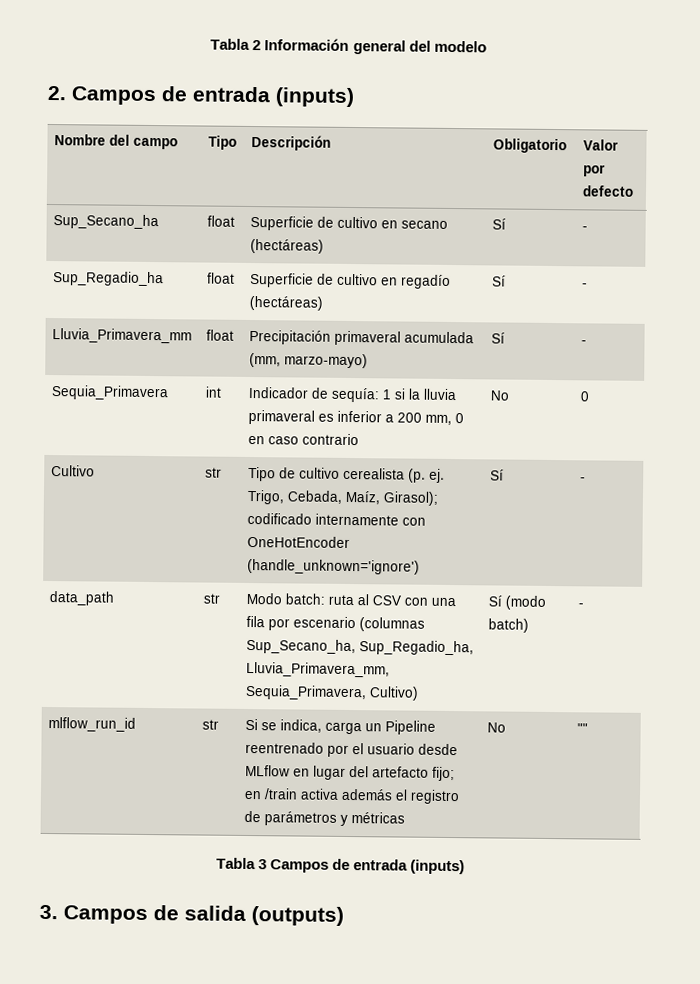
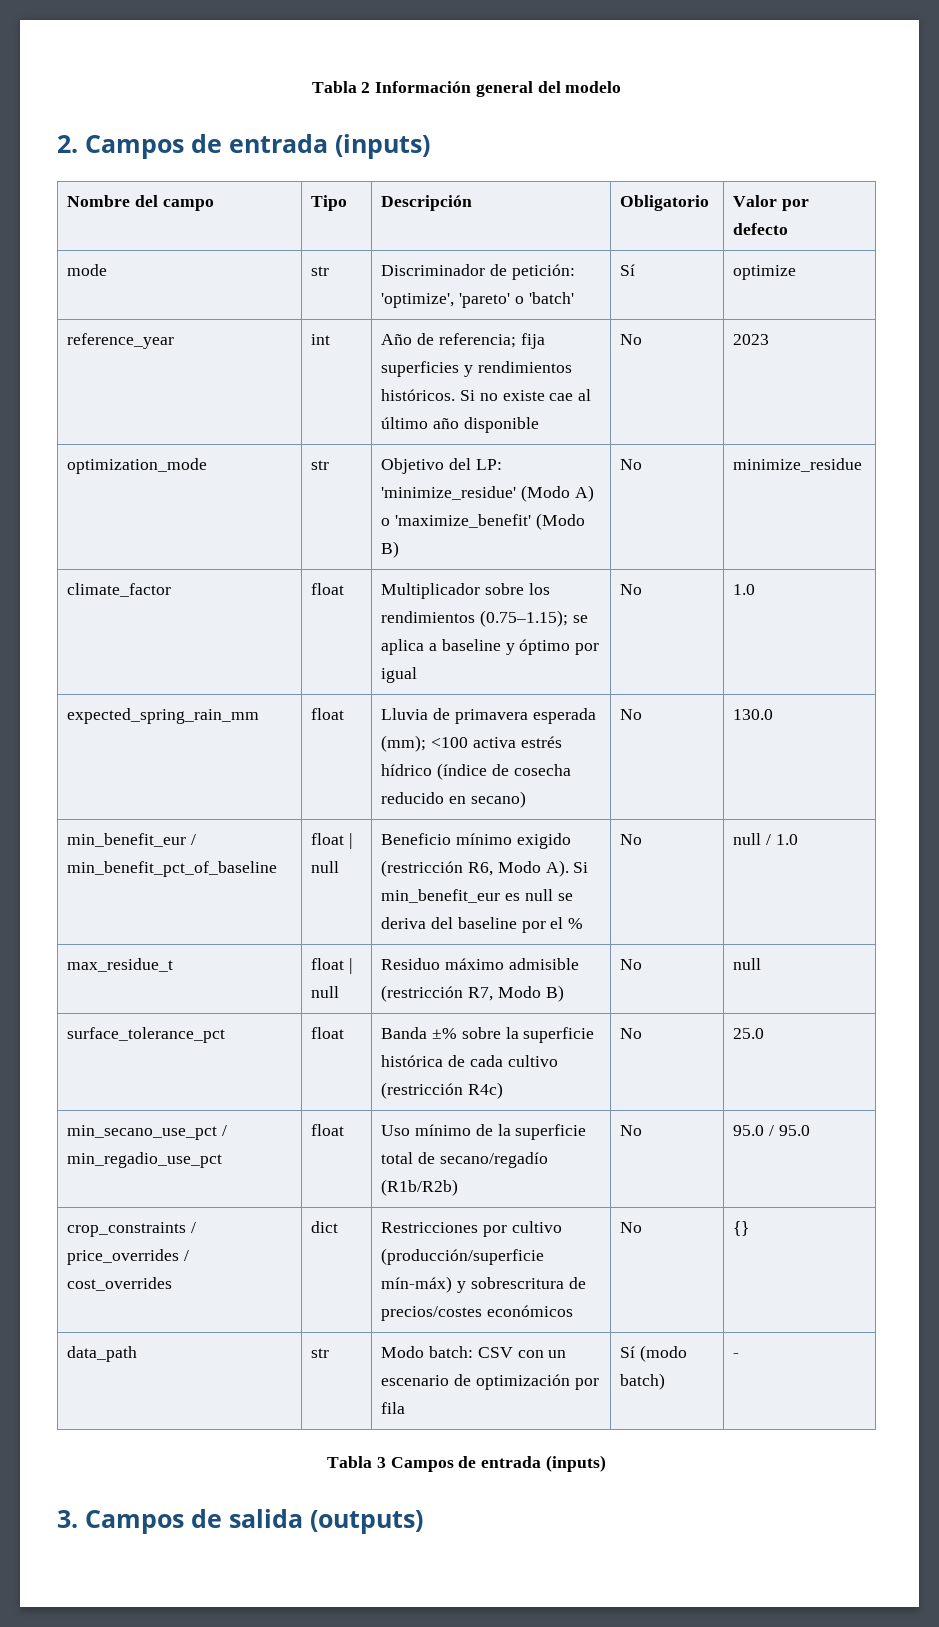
[53,214,160,230] [207,215,236,227] [250,215,449,231] [250,238,325,254] [492,218,507,230] [582,226,589,231] [53,271,165,287] [207,272,236,284] [250,272,452,289] [249,295,324,311] [492,275,507,287] [582,283,589,288] [52,328,193,344] [206,329,235,341] [249,329,475,346] [249,352,369,369] [491,332,506,344] [581,340,588,345] [51,385,170,401] [205,386,223,398] [248,386,458,403] [248,409,465,426] [248,433,360,446] [490,390,511,401] [580,391,591,402] [51,465,96,477] [205,467,223,478] [248,466,446,483] [247,489,440,506] [247,512,427,526] [247,535,351,549] [247,558,421,575] [490,469,505,481] [580,477,587,482] [49,591,115,606] [203,593,221,604] [246,592,457,607] [246,615,426,632] [246,638,475,656] [246,661,391,678] [245,684,420,701] [488,595,547,610] [488,618,530,633] [578,603,585,608] [48,717,137,732] [202,719,220,730] [245,718,437,735] [245,741,459,758] [245,764,456,782] [244,788,461,805] [244,810,406,827] [487,722,507,733] [577,723,589,734] Sup_Secano_ha | float | Superficie de cultivo en secano (hectáreas) | Sí | - // Sup_Regadio_ha | float | Superficie de cultivo en regadío (hectáreas) | Sí | - // Lluvia_Primavera_mm | float | Precipitación primaveral acumulada (mm, marzo-mayo) | Sí | - // Sequia_Primavera | int | Indicador de sequía: 1 si la lluvia primaveral es inferior a 200 mm, 0 en caso contrario | No | 0 // Cultivo | str | Tipo de cultivo cerealista (p. ej. Trigo, Cebada, Maíz, Girasol); codificado internamente con OneHotEncoder (handle_unknown='ignore') | Sí | - // data_path | str | Modo batch: ruta al CSV con una fila por escenario (columnas Sup_Secano_ha, Sup_Regadio_ha, Lluvia_Primavera_mm, Sequia_Primavera, Cultivo) | Sí (modo batch) | - // mlflow_run_id | str | Si se indica, carga un Pipeline reentrenado por el usuario desde MLflow en lugar del artefacto fijo; en /train activa además el registro de parámetros y métricas | No | "" -> [67,264,108,276] [311,266,330,276] [381,264,575,280] [381,292,574,308] [620,264,636,276] [733,265,797,280] [67,333,175,349] [311,334,331,345] [381,333,545,349] [381,361,572,377] [381,389,592,401] [381,417,539,433] [620,334,643,345] [733,334,770,345] [67,458,208,474] [311,460,330,470] [381,458,502,474] [381,485,594,502] [381,513,585,530] [381,541,400,558] [620,459,643,470] [733,458,863,472] [67,583,172,597] [311,583,345,595] [381,583,550,599] [381,610,588,627] [381,639,600,655] [381,667,418,683] [620,584,643,595] [733,584,756,595] [67,708,260,724] [311,708,345,720] [381,708,596,724] [381,735,562,752] [381,763,571,780] [381,791,526,808] [620,709,643,720] [733,709,774,720] [67,833,197,847] [67,861,278,877] [311,833,354,849] [311,861,340,873] [381,833,571,849] [381,860,589,877] [381,889,573,903] [381,917,584,933] [620,834,643,845] [733,833,798,845] [67,958,174,972] [311,958,354,974] [311,986,340,998] [381,958,579,970] [381,985,564,1002] [620,959,643,970] [733,958,762,970] [67,1027,226,1043] [311,1027,345,1039] [381,1027,595,1043] [381,1055,558,1067] [381,1082,504,1099] [620,1028,643,1039] [733,1028,765,1039] [67,1125,228,1140] [67,1152,223,1168] [311,1124,345,1136] [381,1124,587,1140] [381,1152,548,1168] [381,1179,459,1196] [620,1125,643,1136] [733,1125,810,1136] [67,1222,197,1237] [67,1249,190,1265] [67,1277,173,1291] [311,1221,339,1233] [381,1221,562,1237] [381,1248,545,1265] [381,1276,586,1293] [381,1305,574,1321] [620,1222,643,1233] [733,1221,750,1236] [67,1346,138,1362] [311,1348,330,1358] [381,1346,567,1358] [381,1374,599,1390] [381,1402,406,1414] [620,1345,688,1362] [620,1373,666,1390] [733,1353,740,1358] mode | str | Discriminador de petición: 'optimize', 'pareto' o 'batch' | Sí | optimize // reference_year | int | Año de referencia; fija superficies y rendimientos históricos. Si no existe cae al último año disponible | No | 2023 // optimization_mode | str | Objetivo del LP: 'minimize_residue' (Modo A) o 'maximize_benefit' (Modo B) | No | minimize_residue // climate_factor | float | Multiplicador sobre los rendimientos (0.75–1.15); se aplica a baseline y óptimo por igual | No | 1.0 // expected_spring_rain_mm | float | Lluvia de primavera esperada (mm); <100 activa estrés hídrico (índice de cosecha reducido en secano) | No | 130.0 // min_benefit_eur / min_benefit_pct_of_baseline | float | null | Beneficio mínimo exigido (restricción R6, Modo A). Si min_benefit_eur es null se deriva del baseline por el % | No | null / 1.0 // max_residue_t | float | null | Residuo máximo admisible (restricción R7, Modo B) | No | null // surface_tolerance_pct | float | Banda ±% sobre la superficie histórica de cada cultivo (restricción R4c) | No | 25.0 // min_secano_use_pct / min_regadio_use_pct | float | Uso mínimo de la superficie total de secano/regadío (R1b/R2b) | No | 95.0 / 95.0 // crop_constraints / price_overrides / cost_overrides | dict | Restricciones por cultivo (producción/superficie mín-máx) y sobrescritura de precios/costes económicos | No | {} // data_path | str | Modo batch: CSV con un escenario de optimización por fila | Sí (modo batch) | -

